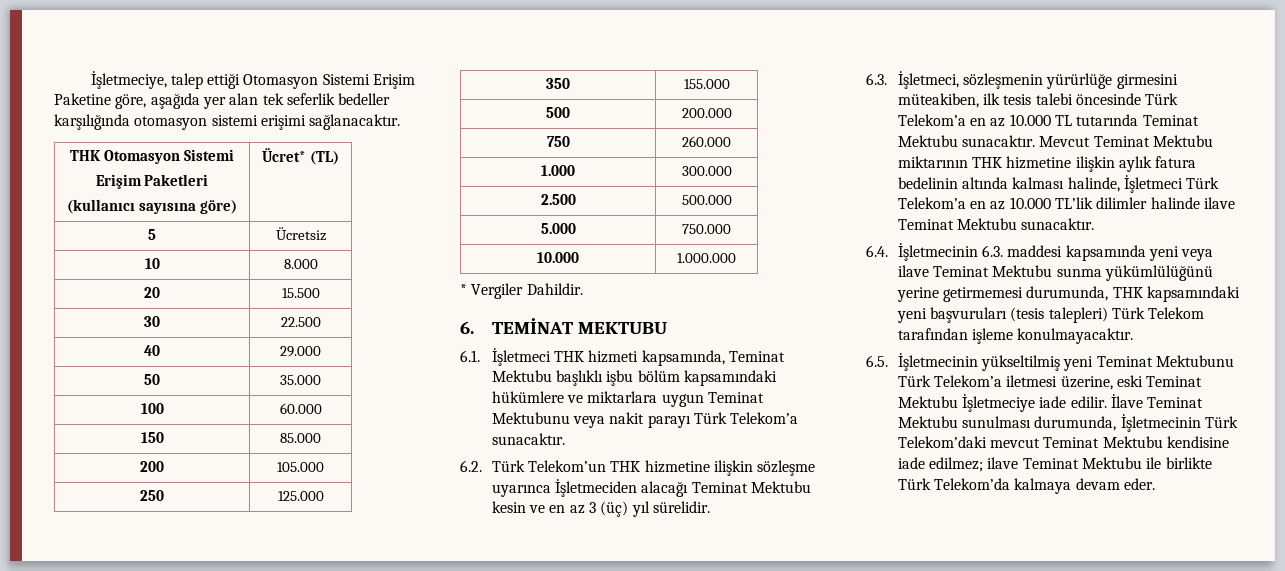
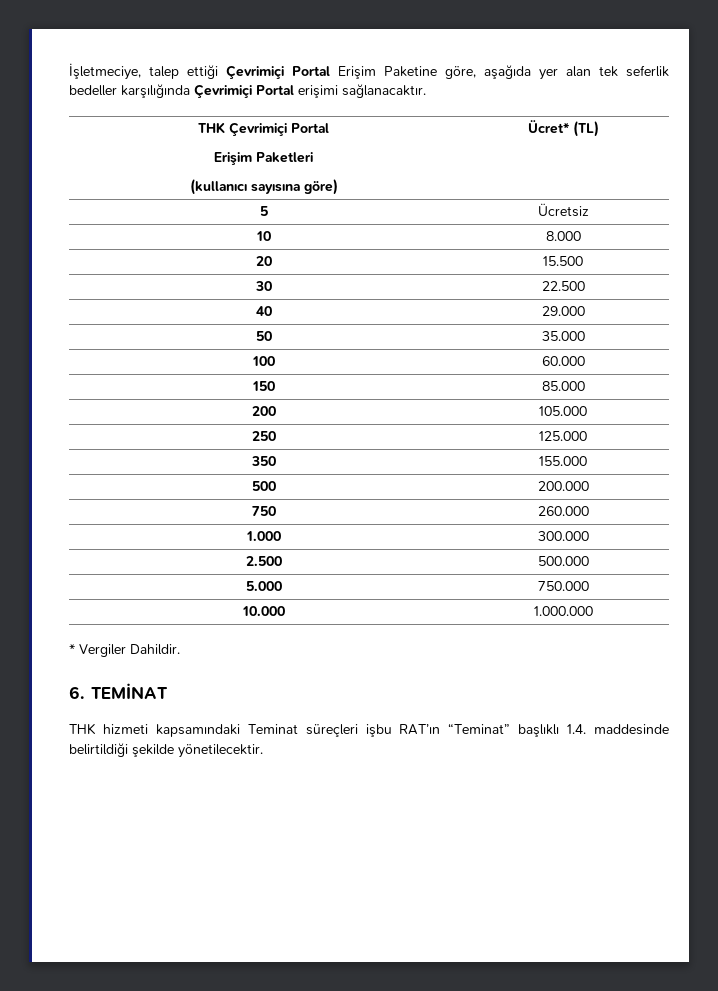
[243,74,370,89] Otomasyon Sistemi -> [226,65,330,79] Çevrimiçi Portal
[134,115,258,130] otomasyon sistemi -> [194,84,294,98] Çevrimiçi Portal
[104,149,234,164] Otomasyon Sistemi -> [229,122,329,136] Çevrimiçi Portal
[577,322,667,334] [460,348,785,366] [491,370,777,386] [491,391,764,407] [491,412,799,428] [491,433,565,445] [460,460,816,476] [491,479,811,497] [491,501,710,517] [866,71,1178,89] [897,93,1179,108] [897,114,1199,127] [897,135,1213,147] [897,156,1197,172] [897,175,1220,193] [897,197,1235,210] [897,218,1095,230] [866,243,1214,261] [897,265,1213,281] [896,286,1240,302] [896,307,1205,323] [897,328,1134,344] [866,353,1234,371] [897,375,1203,390] [897,394,1204,412] [897,414,1238,432] [897,436,1229,448] [897,457,1212,472] [897,478,1155,494] MEKTUBU // 6.1. İşletmeci THK hizmeti kapsamında, Teminat Mektubu başlıklı işbu bölüm kapsamındaki hükümlere ve miktarlara uygun Teminat Mektubunu veya nakit parayı Türk Telekom’a sunacaktır. // 6.2. Türk Telekom’un THK hizmetine ilişkin sözleşme uyarınca İşletmeciden alacağı Teminat Mektubu kesin ve en az 3 (üç) yıl sürelidir. // 6.3. İşletmeci, sözleşmenin yürürlüğe girmesini müteakiben, ilk tesis talebi öncesinde Türk Telekom’a en az 10.000 TL tutarında Teminat Mektubu sunacaktır. Mevcut Teminat Mektubu miktarının THK hizmetine ilişkin aylık fatura bedelinin altında kalması halinde, İşletmeci Türk Telekom’a en az 10.000 TL’lik dilimler halinde ilave Teminat Mektubu sunacaktır. // 6.4. İşletmecinin 6.3. maddesi kapsamında yeni veya ilave Teminat Mektubu sunma yükümlülüğünü yerine getirmemesi durumunda, THK kapsamındaki yeni başvuruları (tesis talepleri) Türk Telekom tarafından işleme konulmayacaktır. // 6.5. İşletmecinin yükseltilmiş yeni Teminat Mektubunu Türk Telekom’a iletmesi üzerine, eski Teminat Mektubu İşletmeciye iade edilir. İlave Teminat Mektubu sunulması durumunda, İşletmecinin Türk Telekom’daki mevcut Teminat Mektubu kendisine iade edilmez; ilave Teminat Mektubu ile birlikte Türk Telekom’da kalmaya devam eder. -> [69,723,669,737] [69,743,263,758] // THK hizmeti kapsamındaki Teminat süreçleri işbu RAT’ın “Teminat” başlıklı 1.4. maddesinde belirtildiği şekilde yönetilecektir.

